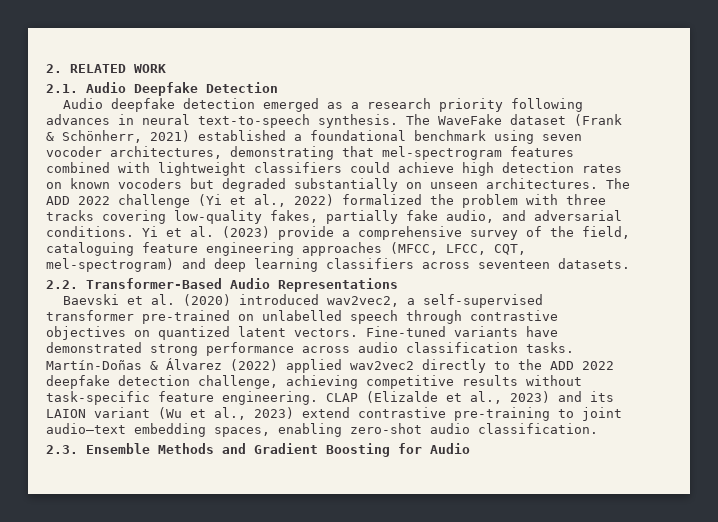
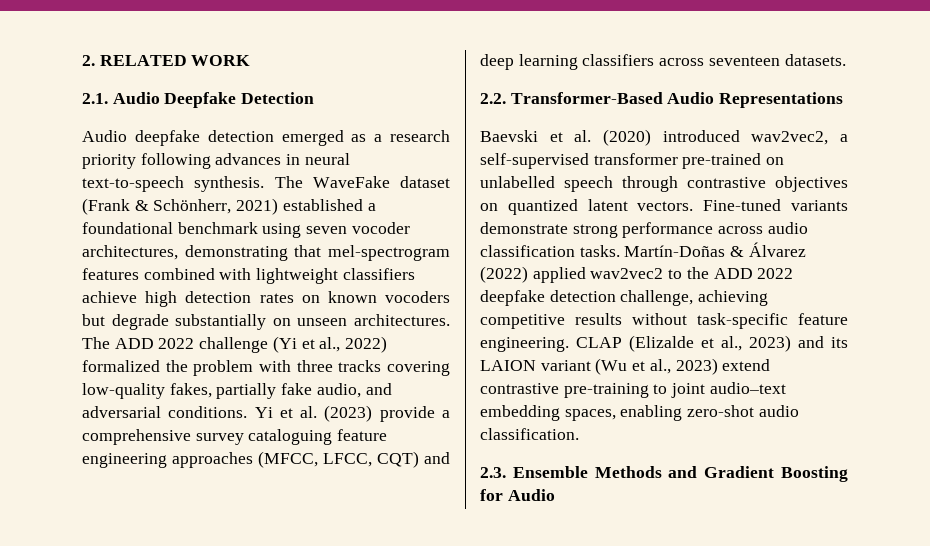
[350,162,390,173] could -> (415, 274) none
[222,178,286,192] degraded -> [111,314,169,330] degrade
[526,226,630,239] of the field, -> (244, 439) none
[494,244,526,255] [46,258,174,272] CQT, mel-spectrogram) -> [377,451,419,468] CQT)
[526,326,558,337] [46,342,142,353] have demonstrated -> [480,222,568,234] demonstrate
[422,359,486,373] directly -> (664, 273) none

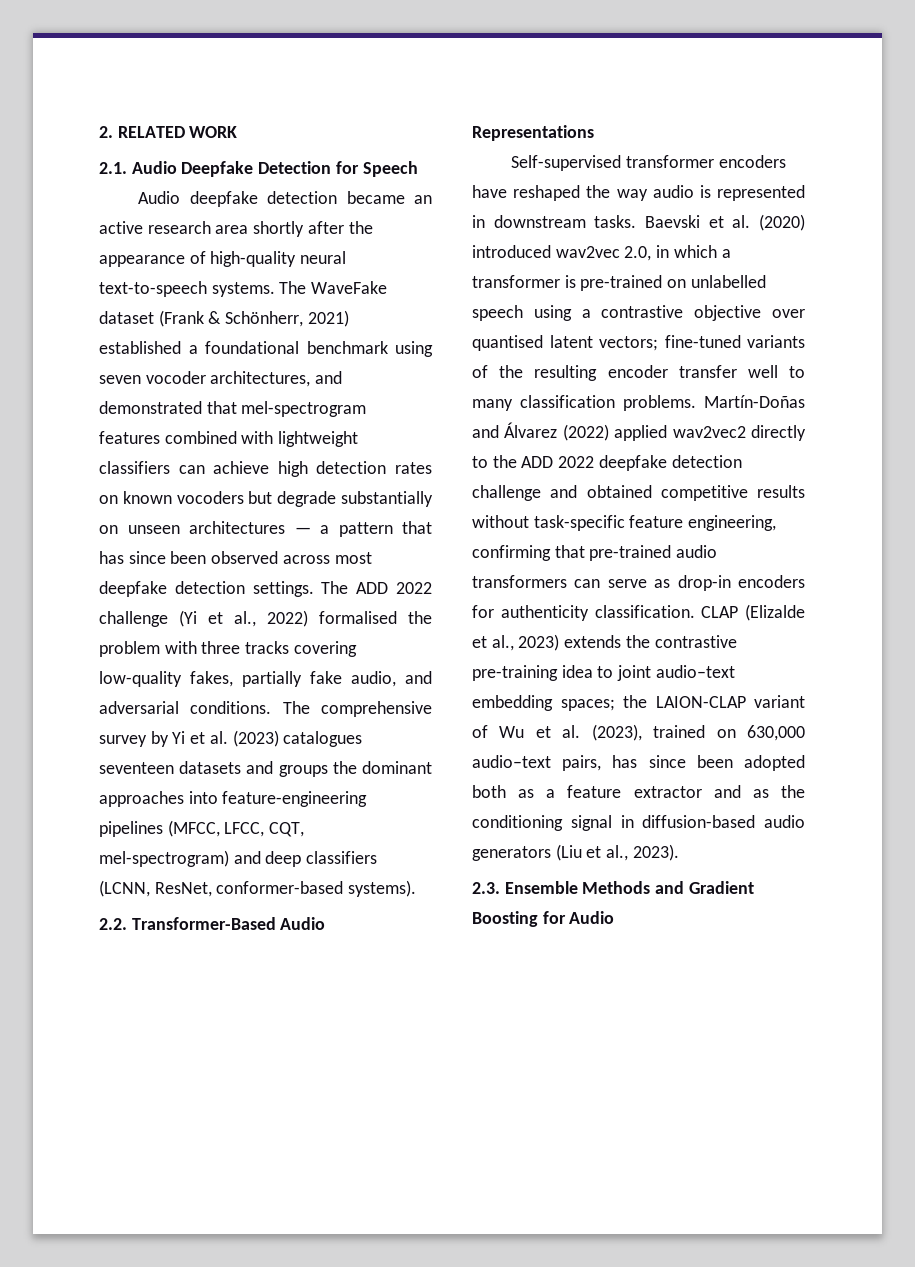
(315, 98) none -> [335,161,418,177] for Speech
[281,130,450,146] [82,153,301,169] emerged as a research priority following advances in -> [346,191,432,204] [99,221,373,237] [99,251,297,267] became an active research area shortly after the appearance of high-quality
[194,176,265,192] synthesis. -> [211,282,275,297] systems.
[184,245,288,261] demonstrating -> [315,371,343,384] [99,401,202,414] and demonstrated
(415, 274) none -> [178,465,205,474] can
[354,314,450,326] architectures. -> [189,521,432,537] [99,551,372,564] [99,581,314,597] architectures — a pattern that has since been observed across most deepfake detection settings.
[82,360,160,372] formalized -> [319,611,397,624] formalised
[254,405,450,422] [82,429,388,445] [82,451,450,468] [480,54,846,70] [480,92,844,108] Yi et al. (2023) provide a comprehensive survey cataloguing feature engineering approaches (MFCC, LFCC, CQT) and deep learning classifiers across seventeen datasets. // 2.2. Transformer-Based Audio Representations // -> [282,701,432,717] [99,730,363,747] [99,761,432,777] [99,791,368,807] [99,820,305,837] [99,850,378,867] [99,880,417,897] [99,917,326,930] [472,125,594,141] [511,155,786,171] [472,185,805,201] [472,215,637,228] The comprehensive survey by Yi et al. (2023) catalogues seventeen datasets and groups the dominant approaches into feature-engineering pipelines (MFCC, LFCC, CQT, mel-spectrogram) and deep classifiers (LCNN, ResNet, conformer-based systems). // 2.2. Transformer-Based Audio Representations // Self-supervised transformer encoders have reshaped the way audio is represented in downstream tasks.
[751,131,848,145] [480,153,785,169] [480,176,848,192] [480,199,848,215] [480,222,808,238] [480,245,745,257] wav2vec2, a self-supervised transformer pre-trained on unlabelled speech through contrastive objectives on quantized latent vectors. Fine-tuned variants demonstrate strong performance across audio classification tasks. Martín-Doñas & -> [555,245,731,261] [472,275,766,291] [472,305,805,321] [472,335,805,351] [472,365,805,381] [472,395,805,411] [472,425,499,438] wav2vec 2.0, in which a transformer is pre-trained on unlabelled speech using a contrastive objective over quantised latent vectors; fine-tuned variants of the resulting encoder transfer well to many classification problems. Martín-Doñas and
(664, 273) none -> [751,425,806,441] directly
[620,290,769,306] challenge, achieving -> [472,485,652,501] challenge and obtained
[480,337,569,352] engineering. -> [688,515,777,531] [472,545,718,561] [472,575,805,591] [472,605,695,621] engineering, confirming that pre-trained audio transformers can serve as drop-in encoders for authenticity classification.
[798,336,848,348] [480,358,771,375] and its LAION variant (Wu et al., 2023) extend -> [564,635,650,648] extends the
(649, 390) none -> [561,665,593,678] idea
[564,405,799,421] [480,428,579,440] spaces, enabling zero-shot audio classification. -> [560,695,805,711] [472,724,805,741] [472,755,805,771] [472,785,805,798] [472,815,805,831] [472,844,679,861] spaces; the LAION-CLAP variant of Wu et al. (2023), trained on 630,000 audio–text pairs, has since been adopted both as a feature extractor and as the conditioning signal in diffusion-based audio generators (Liu et al., 2023).

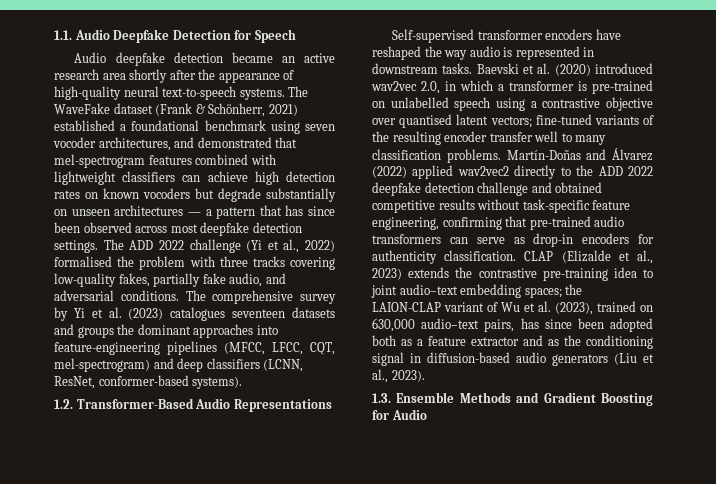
[99,126,238,138] [99,162,127,174] 2. RELATED WORK // 2.1. -> [54,30,72,40] 1.1.
[99,918,127,930] 2.2. -> [54,399,73,409] 1.2.
[472,882,500,894] 2.3. -> [372,393,391,403] 1.3.

